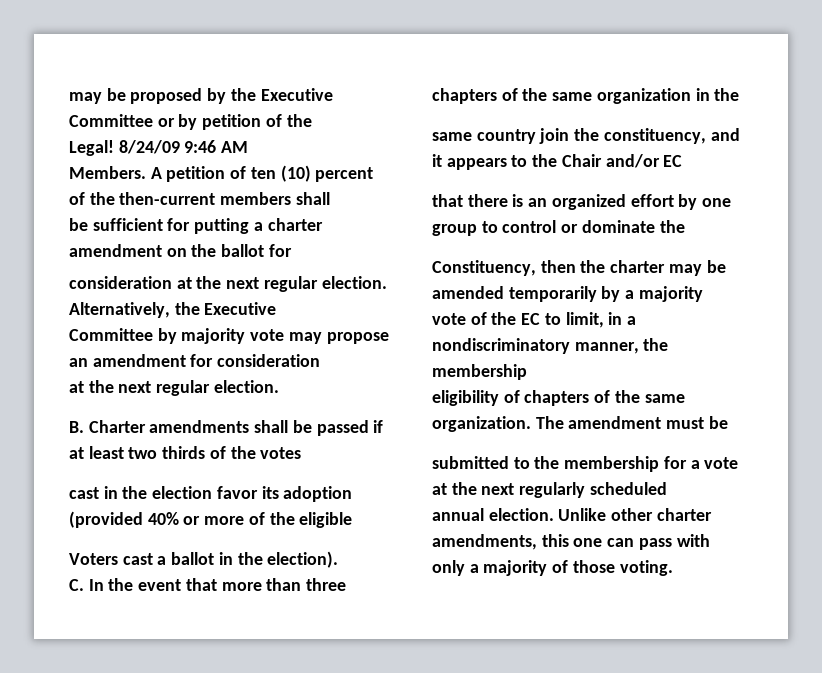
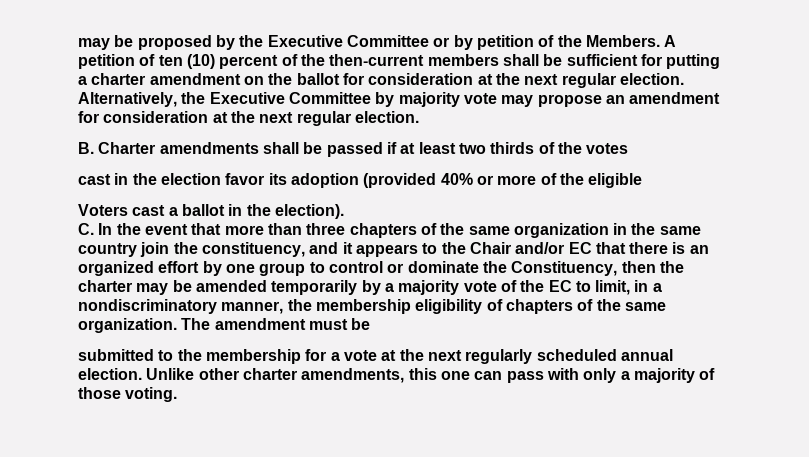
[69,140,249,156] // Legal! 8/24/09 9:46 AM // -> (582, 41) none
(330, 198) // -> (539, 60) none
(292, 250) // -> (364, 79) none
(277, 308) // -> (285, 98) none
(321, 360) // -> (209, 117) none
(740, 94) // -> (656, 229) none
(683, 161) // -> (592, 248) none
(685, 226) // -> (507, 267) none
(703, 294) // -> (460, 287) none
(527, 372) // -> (411, 306) none
(667, 488) // -> (617, 355) none
(710, 540) // -> (579, 374) none

